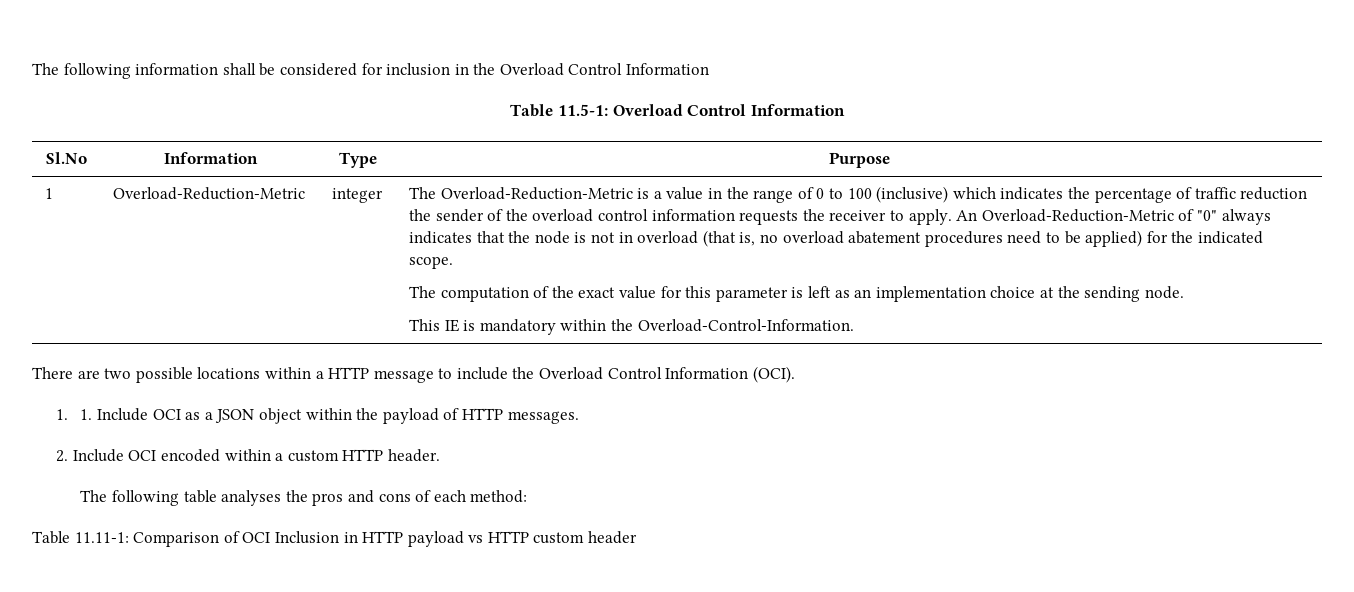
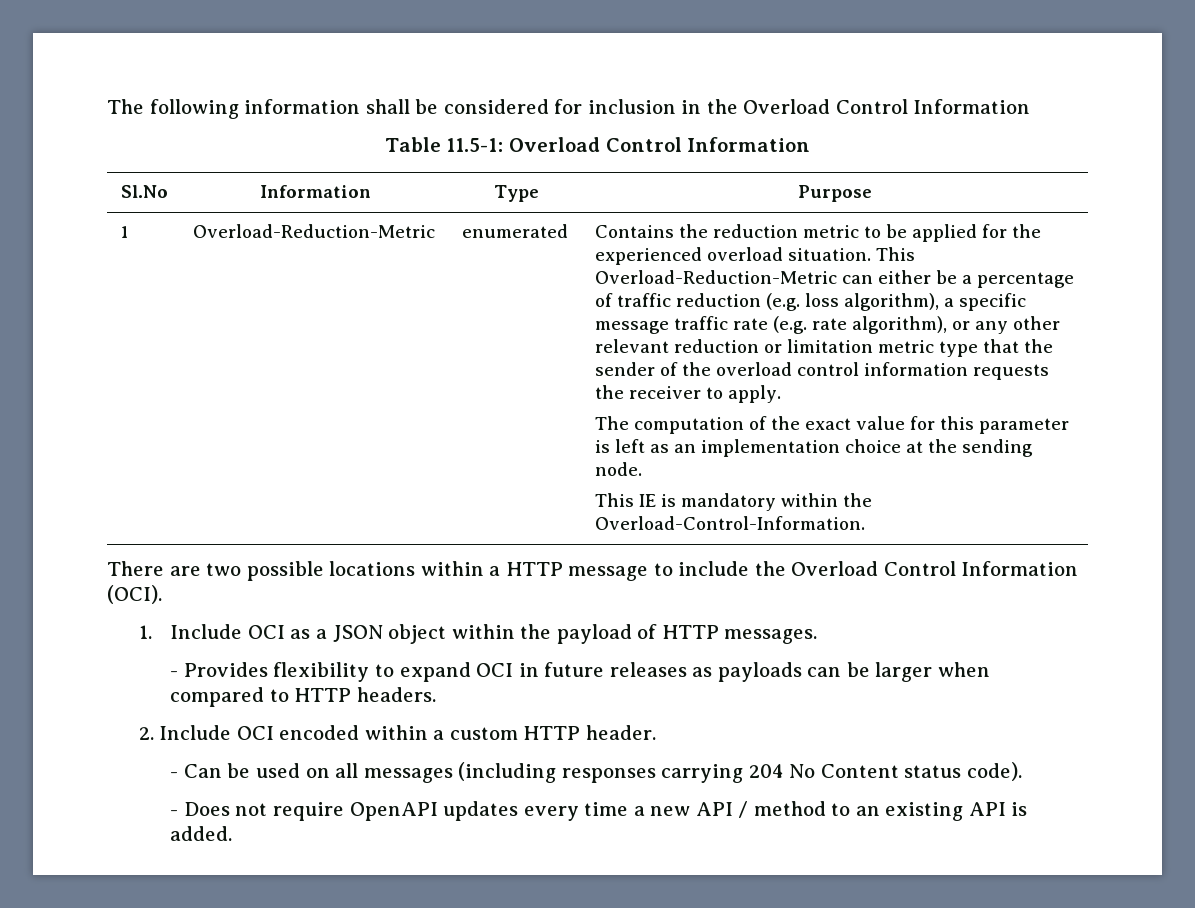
[332,188,384,203] [409,186,1308,203] integer | The Overload-Reduction-Metric is a value in the range of 0 to 100 (inclusive) which indicates the percentage of traffic reduction -> [461,224,568,238] [594,224,1041,242] [594,247,915,265] [594,270,1074,288] [594,293,1026,311] [594,316,1060,334] [594,339,1019,357] enumerated | Contains the reduction metric to be applied for the experienced overload situation. This Overload-Reduction-Metric can either be a percentage of traffic reduction (e.g. loss algorithm), a specific message traffic rate (e.g. rate algorithm), or any other relevant reduction or limitation metric type that
[956,209,1271,225] [409,230,1263,247] [409,256,454,269] An Overload-Reduction-Metric of "0" always indicates that the node is not in overload (that is, no overload abatement procedures need to be applied) for the indicated scope. -> (781, 394) none
[80,409,93,420] 1. -> (152, 632) none
(579, 417) none -> [170,662,990,682] [170,687,436,707] // - Provides flexibility to expand OCI in future releases as payloads can be larger when compared to HTTP headers.
[80,490,528,506] [32,531,638,547] The following table analyses the pros and cons of each method: // Table 11.11-1: Comparison of OCI Inclusion in HTTP payload vs HTTP custom header -> [170,762,1022,783] [170,801,1028,821] [170,826,233,841] - Can be used on all messages (including responses carrying 204 No Content status code). // - Does not require OpenAPI updates every time a new API / method to an existing API is added.

